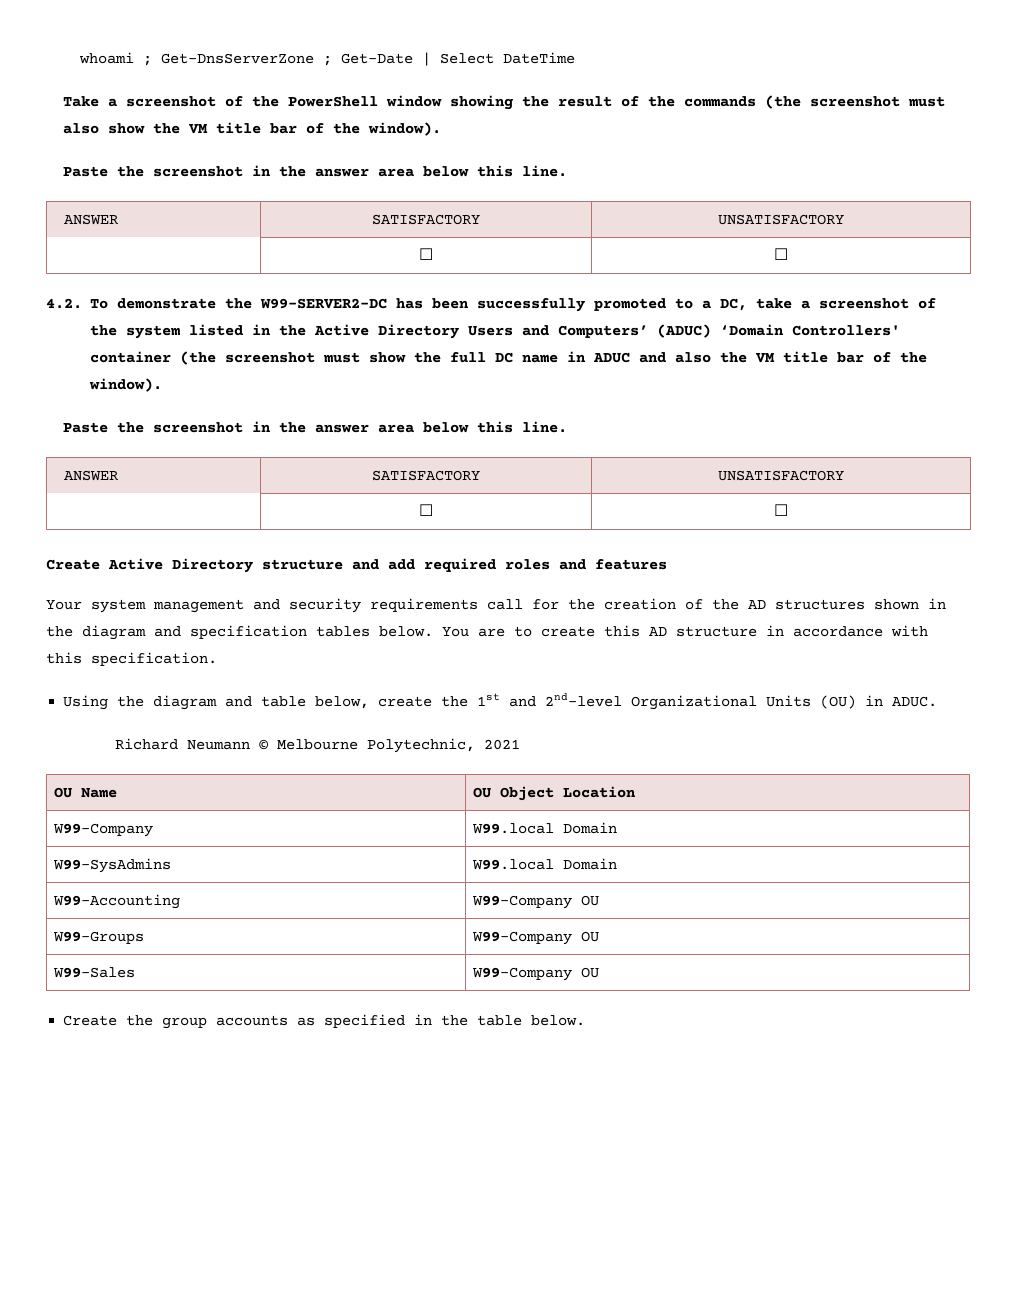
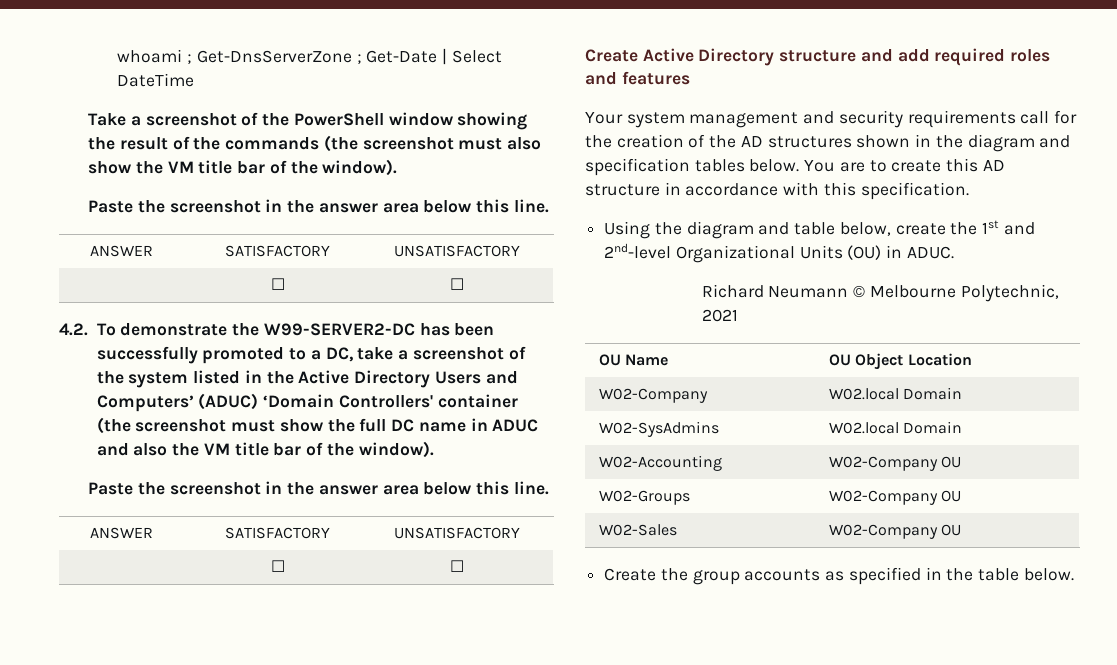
[52,823,153,837] [471,822,617,834] [52,858,171,873] [471,858,617,870] [52,894,180,909] [471,895,599,909] [52,931,144,944] [471,931,599,945] [52,967,135,978] [471,967,572,981] W99-Company | W99.local Domain // W99-SysAdmins | W99.local Domain // W99-Accounting | W99-Company OU // W99-Groups | W99-Company OU // W99-Sales | W99-Company -> [598,388,708,403] [828,387,963,400] [598,421,719,437] [828,421,963,434] [598,455,722,471] [828,456,962,471] [598,490,690,505] [828,490,962,505] [598,524,677,536] [828,524,938,539] W02-Company | W02.local Domain // W02-SysAdmins | W02.local Domain // W02-Accounting | W02-Company OU // W02-Groups | W02-Company OU // W02-Sales | W02-Company

